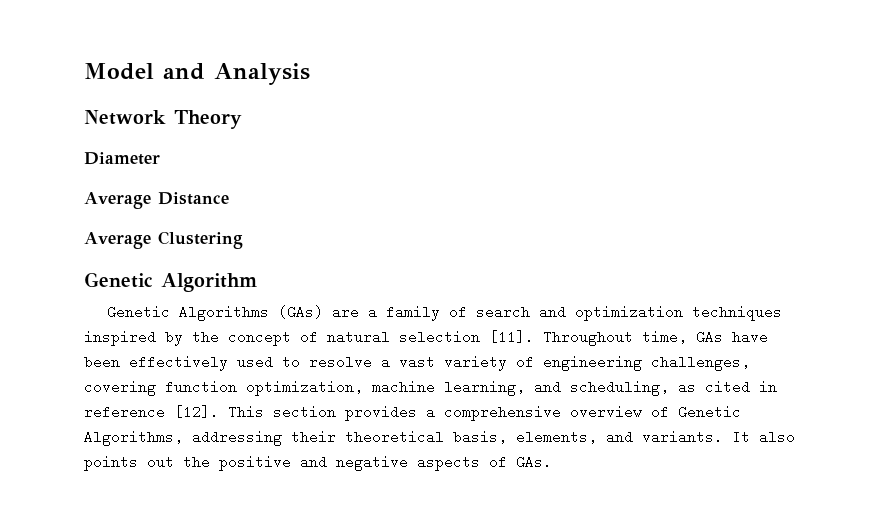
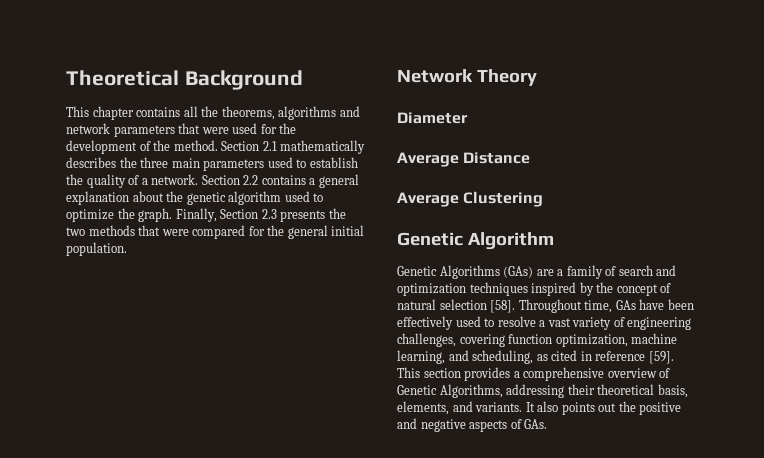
[84,63,310,85] Model and Analysis -> [66,70,303,90] [66,106,360,120] [66,123,297,137] [66,140,366,154] [66,157,358,171] [66,174,359,188] [66,191,324,205] [66,208,346,222] [66,225,365,239] [66,242,127,256] Theoretical Background // This chapter contains all the theorems, algorithms and network parameters that were used for the development of the method. Section 2.1 mathematically describes the three main parameters used to establish the quality of a network. Section 2.2 contains a general explanation about the genetic algorithm used to optimize the graph. Finally, Section 2.3 presents the two methods that were compared for the general initial population.
[489,330,534,344] [11]. -> [490,300,516,313] [58].
[174,405,219,419] [12]. -> [648,351,674,364] [59].

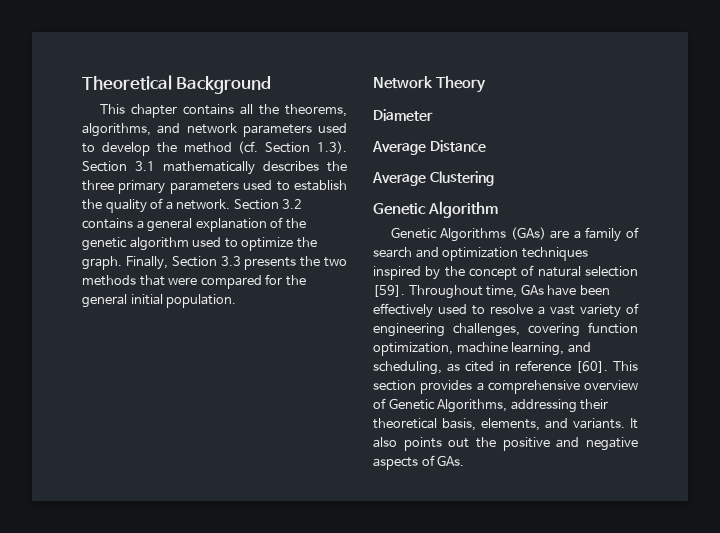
[278,106,337,120] algorithms -> [82,123,151,137] algorithms,
[178,123,297,134] [66,140,277,154] that were used for the development of the method. Section 2.1 -> [318,123,347,133] [82,141,347,156] [82,161,155,172] used to develop the method (cf. Section 1.3). Section 3.1
[171,158,200,168] main -> [118,180,166,194] primary
[243,175,259,185] 2.2 -> [282,199,303,209] 3.2
[132,191,164,202] about -> [270,217,284,228] of
[261,209,277,219] 2.3 -> [220,256,241,266] 3.3
[490,300,516,313] [58]. -> [373,285,405,297] [59].
[648,351,674,364] [59]. -> [576,361,608,373] [60].

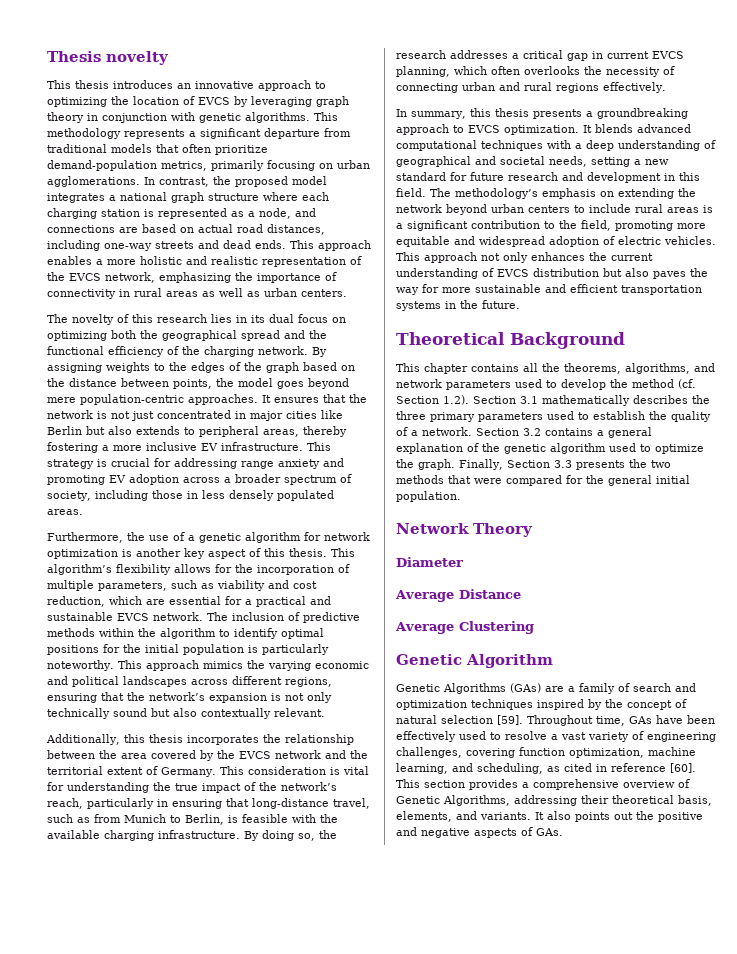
(82, 82) none -> [47,51,169,65] [47,80,326,91] [47,96,349,107] [47,112,338,123] [47,128,351,139] [47,144,268,155] [47,160,370,171] [47,176,327,187] [47,192,329,203] [47,208,316,219] [47,224,325,235] [47,240,371,251] [47,256,362,267] [47,272,337,283] [47,288,347,299] [47,314,346,325] [47,330,327,341] [47,346,327,357] [47,362,355,373] [47,378,349,389] [47,394,367,405] [47,410,343,421] [47,426,347,437] [47,442,331,453] [47,458,344,469] [47,474,352,485] [47,490,334,501] [47,509,83,515] [47,532,370,543] [47,548,355,559] [47,564,350,575] [47,580,317,591] [47,596,331,607] [47,612,360,623] [47,628,324,639] [47,644,329,655] [47,660,369,671] [47,676,332,687] [47,692,332,703] [47,708,325,719] [46,734,354,745] [47,750,368,761] [47,766,369,777] [47,782,337,793] [47,798,370,809] [47,814,338,825] [47,830,337,841] [396,50,684,61] [396,66,675,77] [396,82,666,93] [396,108,688,119] [396,124,691,135] [396,140,716,151] [396,156,669,167] [396,172,700,183] [396,188,696,199] [396,204,713,215] [396,220,706,231] [396,236,716,247] [396,252,653,263] [396,268,708,279] [396,284,702,295] [396,300,520,311] Thesis novelty // This thesis introduces an innovative approach to optimizing the location of EVCS by leveraging graph theory in conjunction with genetic algorithms. This methodology represents a significant departure from traditional models that often prioritize demand-population metrics, primarily focusing on urban agglomerations. In contrast, the proposed model integrates a national graph structure where each charging station is represented as a node, and connections are based on actual road distances, including one-way streets and dead ends. This approach enables a more holistic and realistic representation of the EVCS network, emphasizing the importance of connectivity in rural areas as well as urban centers. // The novelty of this research lies in its dual focus on optimizing both the geographical spread and the functional efficiency of the charging network. By assigning weights to the edges of the graph based on the distance between points, the model goes beyond mere population-centric approaches. It ensures that the network is not just concentrated in major cities like Berlin but also extends to peripheral areas, thereby fostering a more inclusive EV infrastructure. This strategy is crucial for addressing range anxiety and promoting EV adoption across a broader spectrum of society, including those in less densely populated areas. // Furthermore, the use of a genetic algorithm for network optimization is another key aspect of this thesis. This algorithm’s flexibility allows for the incorporation of multiple parameters, such as viability and cost reduction, which are essential for a practical and sustainable EVCS network. The inclusion of predictive methods within the algorithm to identify optimal positions for the initial population is particularly noteworthy. This approach mimics the varying economic and political landscapes across different regions, ensuring that the network’s expansion is not only technically sound but also contextually relevant. // Additionally, this thesis incorporates the relationship between the area covered by the EVCS network and the territorial extent of Germany. This consideration is vital for understanding the true impact of the network’s reach, particularly in ensuring that long-distance travel, such as from Munich to Berlin, is feasible with the available charging infrastructure. By doing so, the research addresses a critical gap in current EVCS planning, which often overlooks the necessity of connecting urban and rural regions effectively. // In summary, this thesis presents a groundbreaking approach to EVCS optimization. It blends advanced computational techniques with a deep understanding of geographical and societal needs, setting a new standard for future research and development in this field. The methodology’s emphasis on extending the network beyond urban centers to include rural areas is a significant contribution to the field, promoting more equitable and widespread adoption of electric vehicles. This approach not only enhances the current understanding of EVCS distribution but also paves the way for more sustainable and efficient transportation systems in the future. //
[317,141,347,154] 1.3). -> [443,395,469,405] 1.2).

